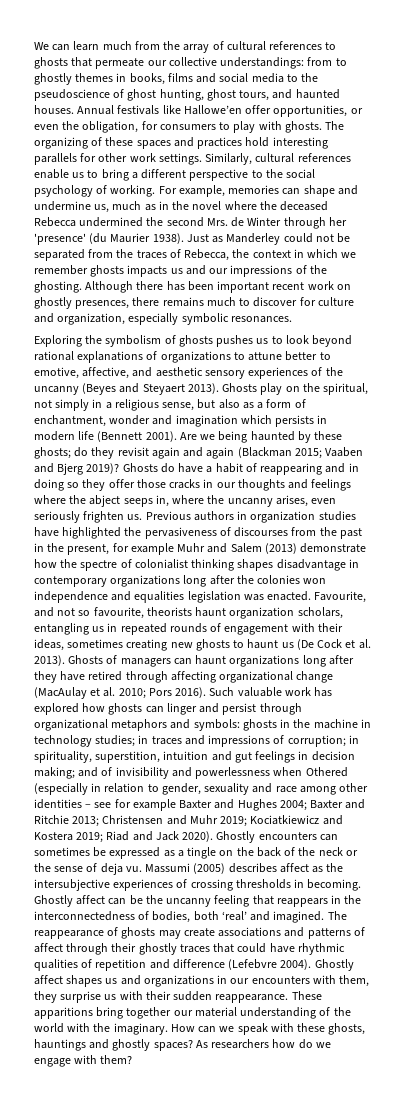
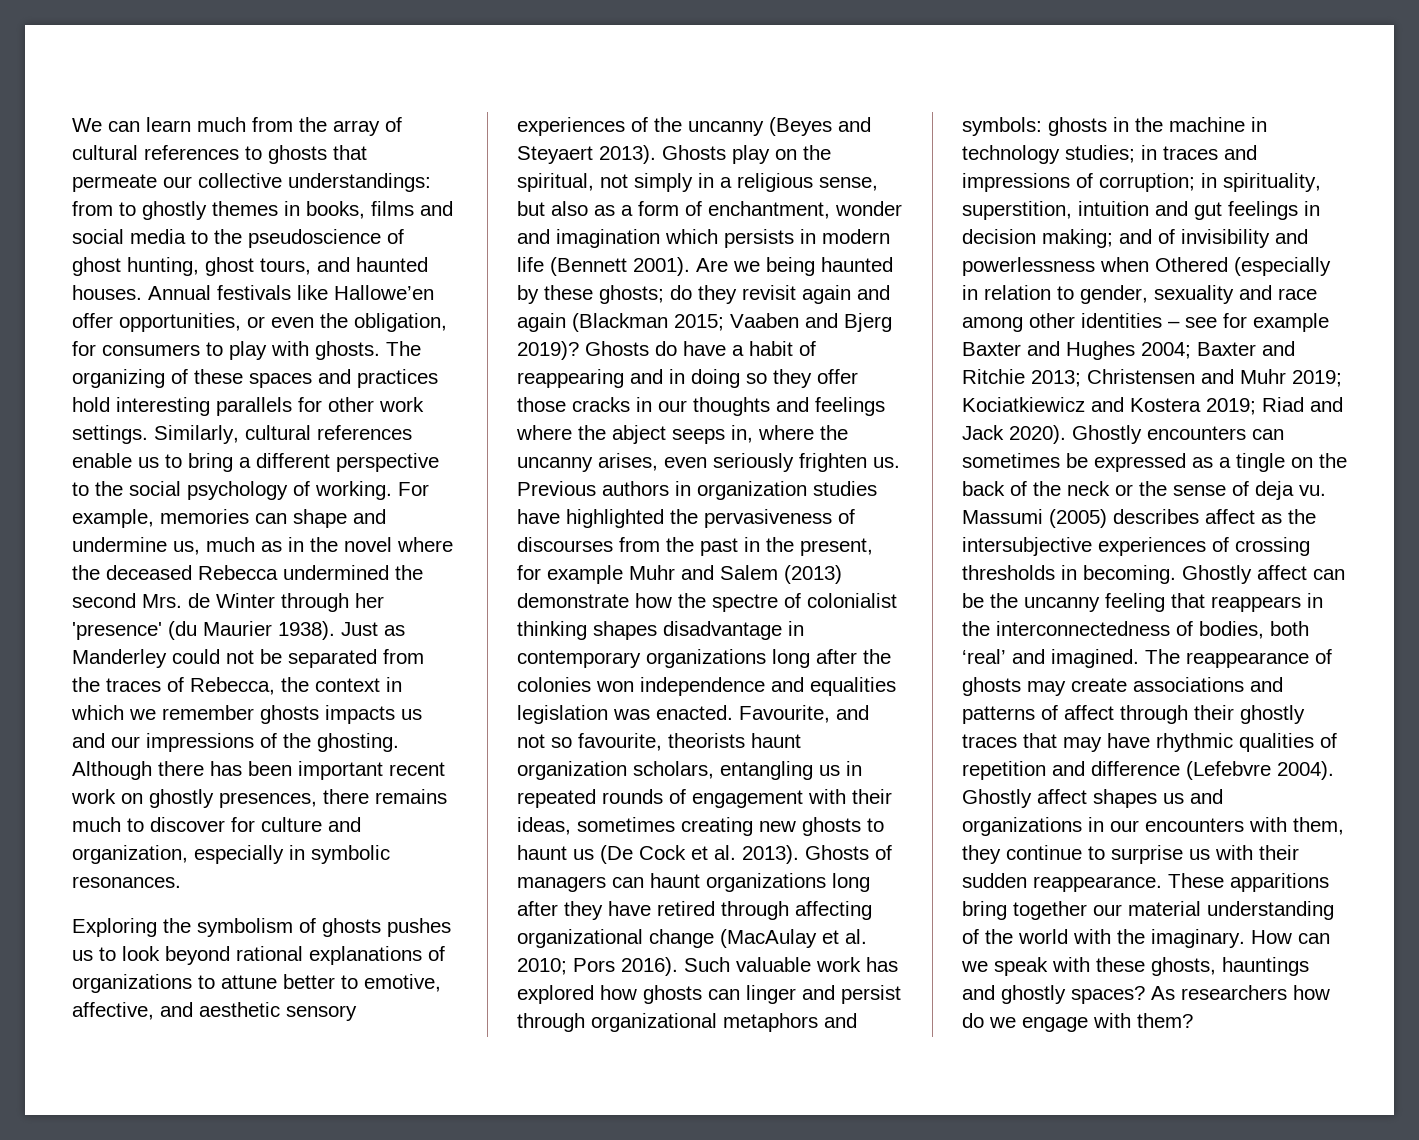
(179, 319) none -> [289,845,305,860] in
[237,943,267,953] could -> [1063,737,1102,752] may
(57, 997) none -> [1006,845,1105,860] continue to

